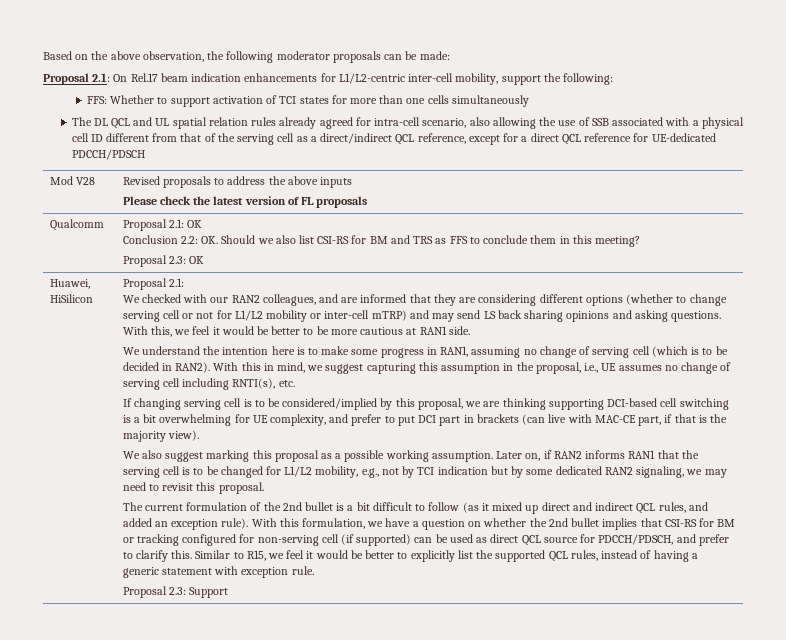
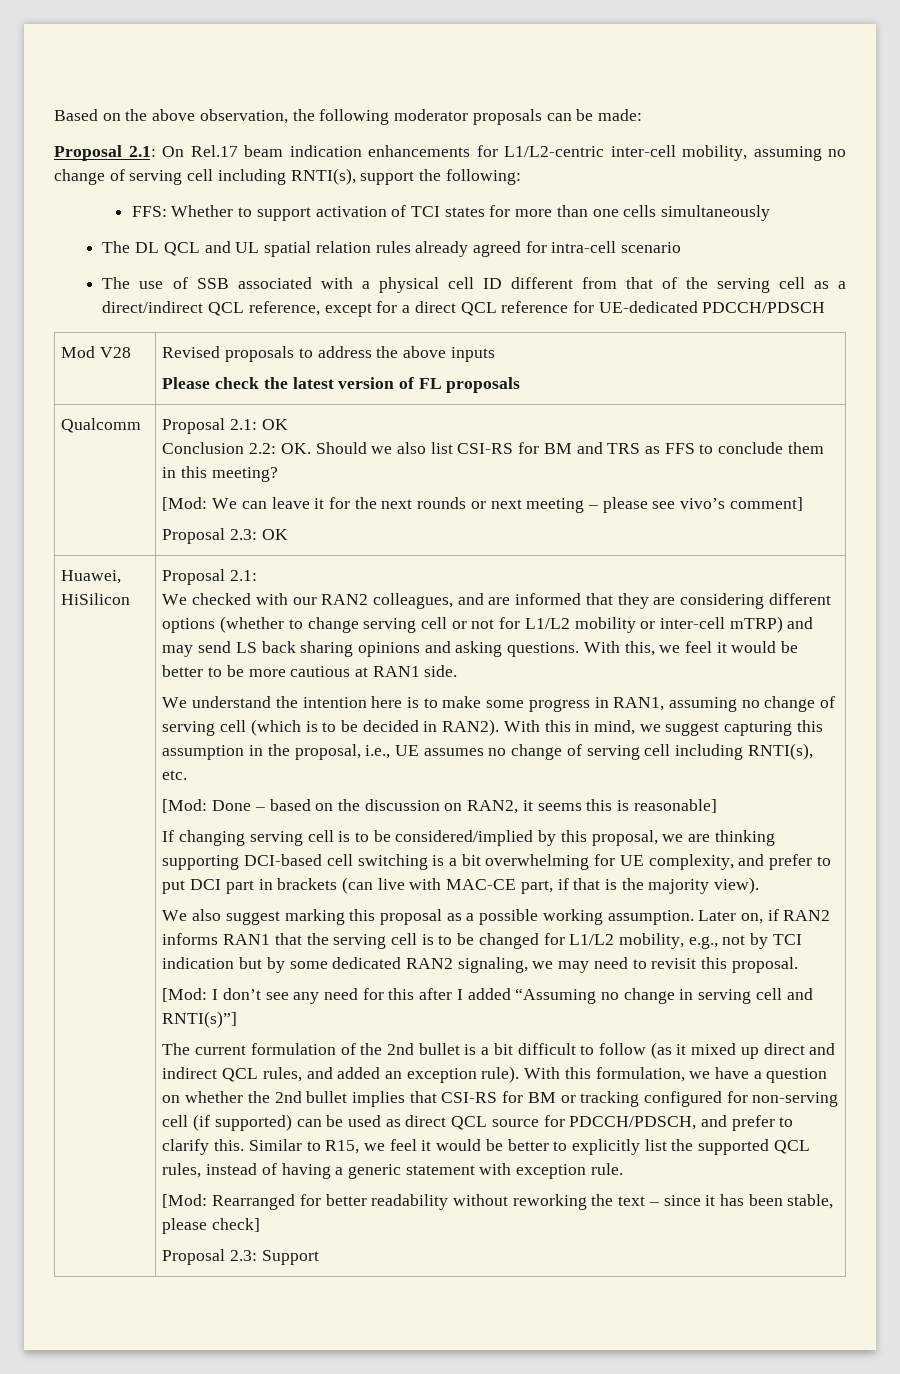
(499, 79) none -> [753,146,846,161] [54,168,356,185] assuming no change of serving cell including RNTI(s),
[422,117,557,129] scenario, also allowing the -> [621,242,682,253] [102,277,131,289] scenario // The
(641, 241) none -> [162,497,803,513] // [Mod: We can leave it for the next rounds or next meeting – please see vivo’s comment]
(295, 383) none -> [162,799,717,814] // [Mod: Done – based on the discussion on RAN2, it seems this is reasonable]
(264, 488) none -> [162,988,813,1004] [162,1011,238,1028] // [Mod: I don’t see any need for this after I added “Assuming no change in serving cell and RNTI(s)”]
(314, 570) none -> [162,1194,834,1210] [162,1218,261,1234] // [Mod: Rearranged for better readability without reworking the text – since it has been stable, please check]

